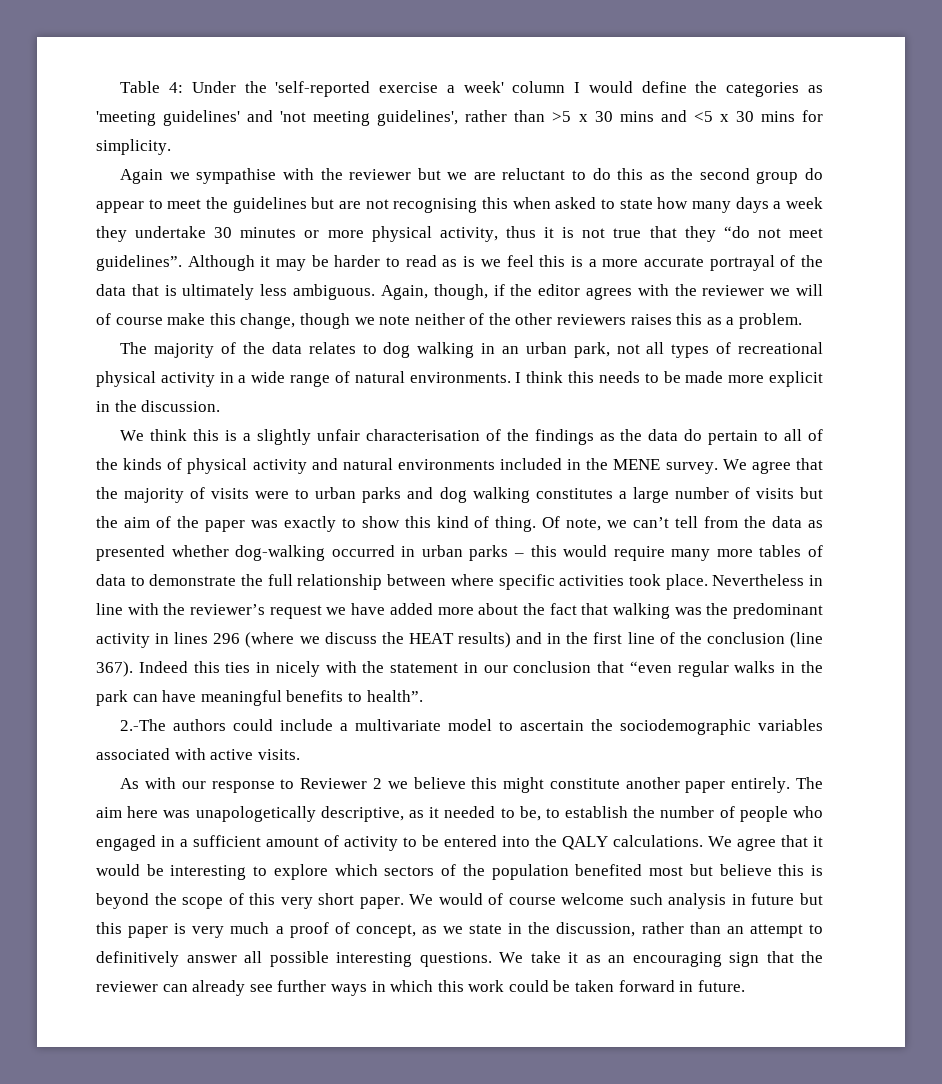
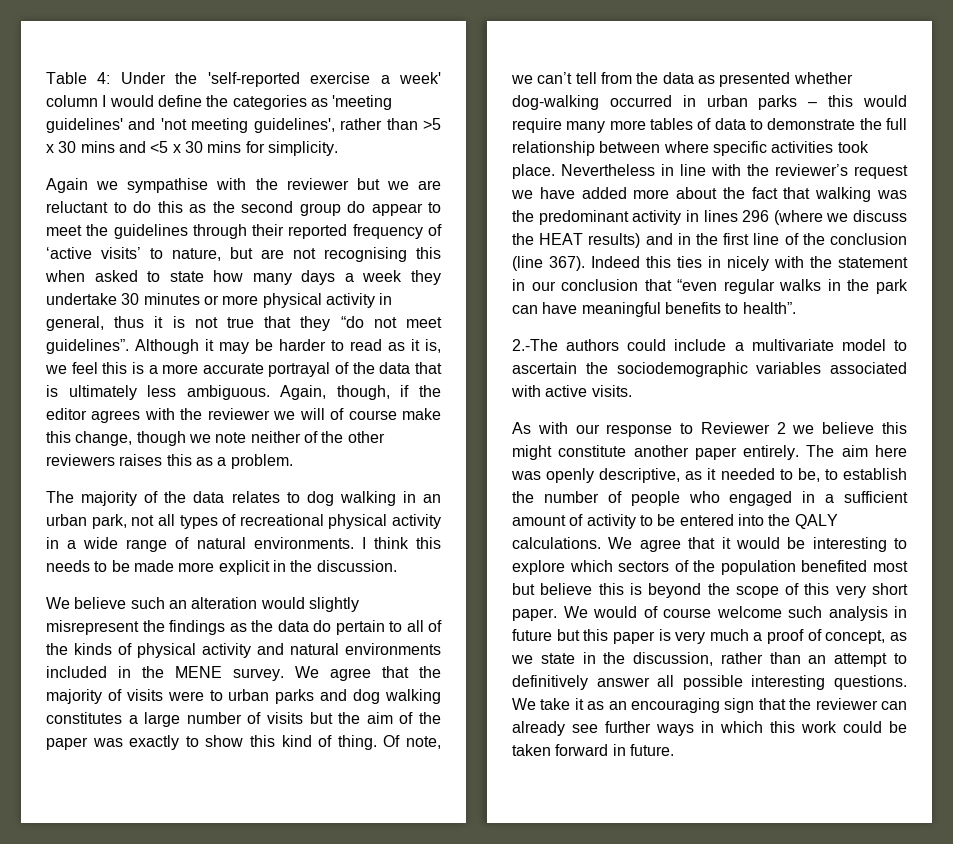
(307, 205) none -> [192,224,442,239] [46,247,221,261] through their reported frequency of ‘active visits’ to nature,
[439,227,498,242] activity, -> [325,293,393,308] [46,316,104,331] activity in general,
[463,256,476,267] is -> [411,339,441,353] it is,
[150,429,501,445] think this is a slightly unfair characterisation of -> [74,597,359,612] [46,620,139,635] believe such an alteration would slightly misrepresent
[195,806,316,822] unapologetically -> [546,468,595,483] openly

